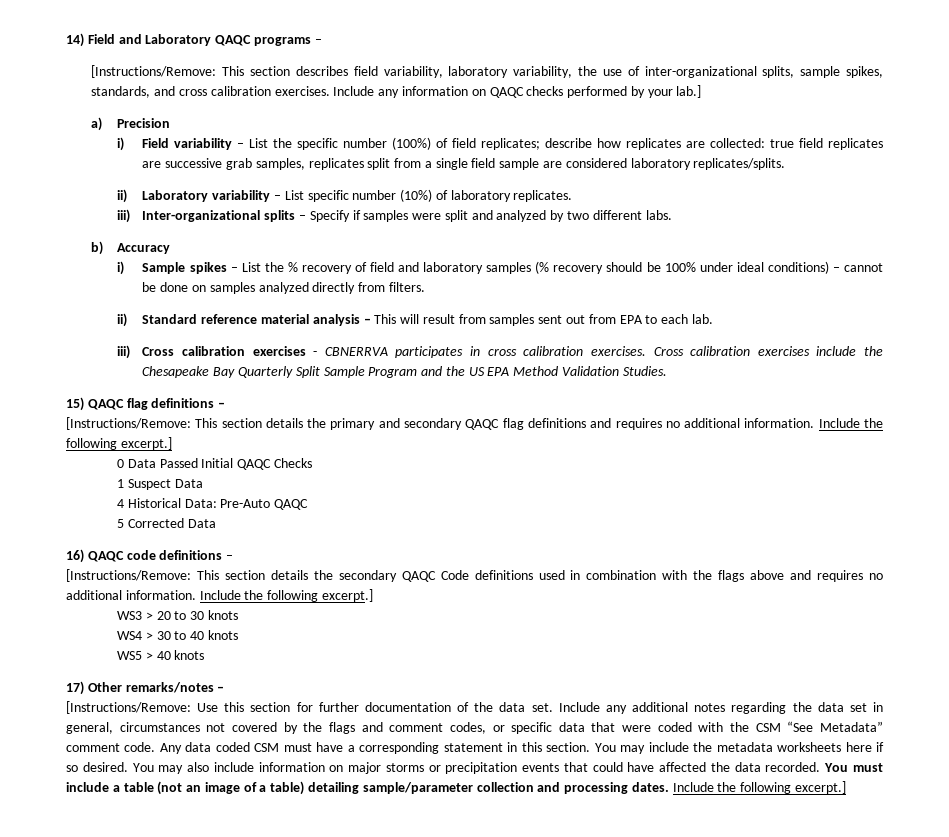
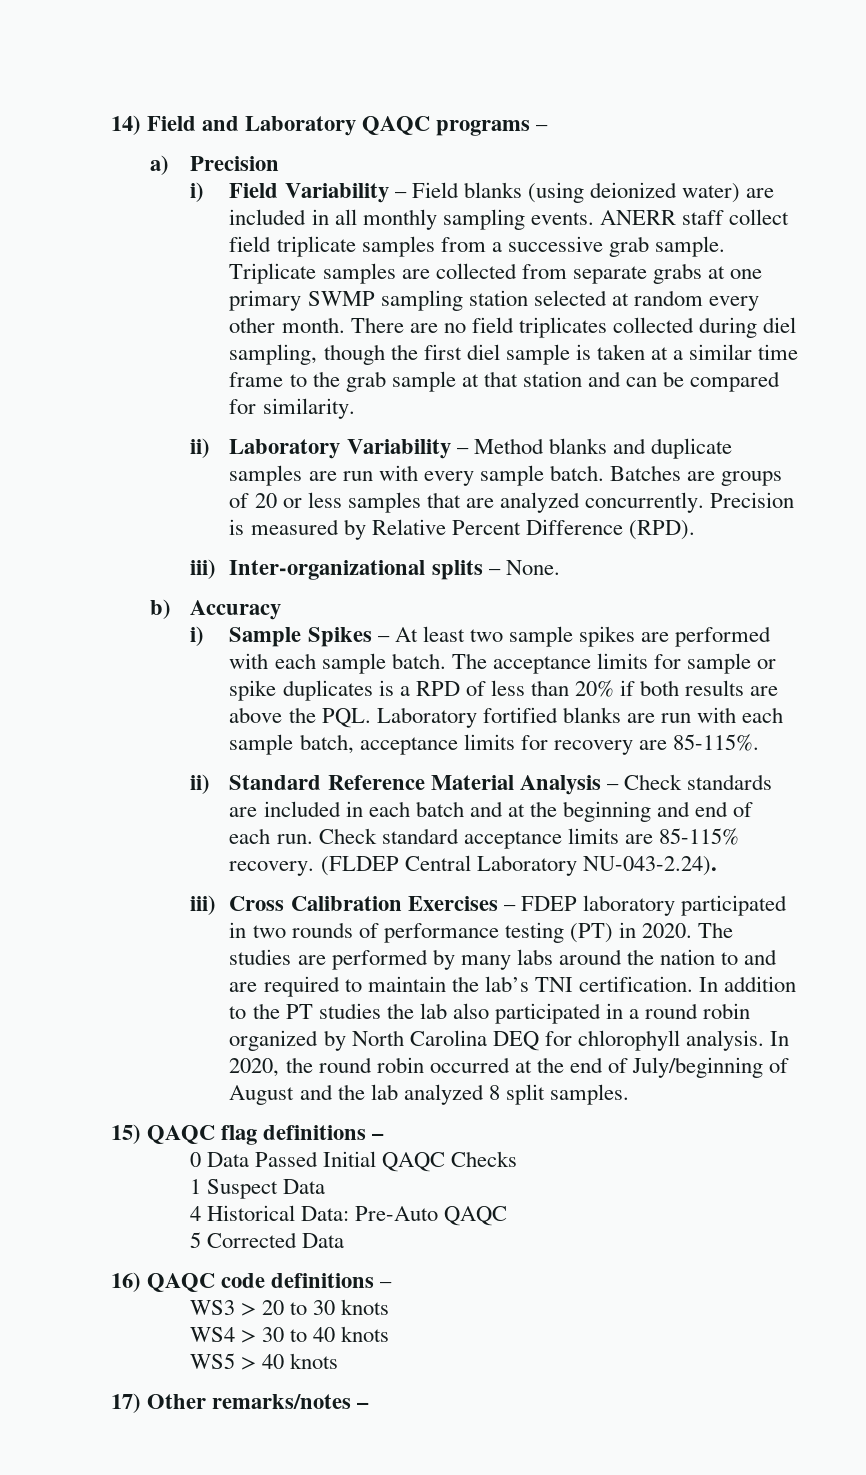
[91,65,883,78] [91,85,702,98] [91,117,170,131] [116,137,884,151] [142,158,786,170] [116,189,573,203] [116,209,672,223] [91,241,170,255] [116,261,884,275] [142,282,425,294] [116,313,713,327] [116,345,883,359] [142,366,667,378] [Instructions/Remove: This section describes field variability, laboratory variability, the use of inter-organizational splits, sample spikes, standards, and cross calibration exercises. Include any information on QAQC checks performed by your lab.] // a) Precision // i) Field variability – List the specific number (100%) of field replicates; describe how replicates are collected: true field replicates are successive grab samples, replicates split from a single field sample are considered laboratory replicates/splits. // ii) Laboratory variability – List specific number (10%) of laboratory replicates. // iii) Inter-organizational splits – Specify if samples were split and analyzed by two different labs. // b) Accuracy // i) Sample spikes – List the % recovery of field and laboratory samples (% recovery should be 100% under ideal conditions) – cannot be done on samples analyzed directly from filters. // ii) Standard reference material analysis – This will result from samples sent out from EPA to each lab. // iii) Cross calibration exercises - CBNERRVA participates in cross calibration exercises. Cross calibration exercises include the Chesapeake Bay Quarterly Split Sample Program and the US EPA Method Validation Studies. -> [150,155,279,175] [189,182,775,203] [229,209,790,230] [229,236,725,257] [229,263,763,284] [229,290,759,311] [229,317,797,338] [229,344,799,365] [229,371,781,392] [229,398,355,419] [189,438,732,459] [229,465,783,486] [229,492,795,513] [229,519,695,540] [189,559,560,580] [150,599,281,620] [189,626,772,647] [229,653,777,674] [229,680,779,701] [229,707,784,728] [229,734,759,755] [189,774,772,795] [229,801,754,822] [229,828,739,849] [229,855,717,876] [189,895,787,916] [229,922,734,943] [229,949,778,970] [229,976,797,997] [229,1003,751,1024] [229,1030,790,1051] [229,1057,790,1078] [229,1084,629,1105] a) Precision // i) Field Variability – Field blanks (using deionized water) are included in all monthly sampling events. ANERR staff collect field triplicate samples from a successive grab sample. Triplicate samples are collected from separate grabs at one primary SWMP sampling station selected at random every other month. There are no field triplicates collected during diel sampling, though the first diel sample is taken at a similar time frame to the grab sample at that station and can be compared for similarity. // ii) Laboratory Variability – Method blanks and duplicate samples are run with every sample batch. Batches are groups of 20 or less samples that are analyzed concurrently. Precision is measured by Relative Percent Difference (RPD). // iii) Inter-organizational splits – None. // b) Accuracy // i) Sample Spikes – At least two sample spikes are performed with each sample batch. The acceptance limits for sample or spike duplicates is a RPD of less than 20% if both results are above the PQL. Laboratory fortified blanks are run with each sample batch, acceptance limits for recovery are 85-115%. // ii) Standard Reference Material Analysis – Check standards are included in each batch and at the beginning and end of each run. Check standard acceptance limits are 85-115% recovery. (FLDEP Central Laboratory NU-043-2.24). // iii) Cross Calibration Exercises – FDEP laboratory participated in two rounds of performance testing (PT) in 2020. The studies are performed by many labs around the nation to and are required to maintain the lab’s TNI certification. In addition to the PT studies the lab also participated in a round robin organized by North Carolina DEQ for chlorophyll analysis. In 2020, the round robin occurred at the end of July/beginning of August and the lab analyzed 8 split samples.
[66,417,883,430] [66,437,172,450] // [Instructions/Remove: This section details the primary and secondary QAQC flag definitions and requires no additional information. Include the following excerpt.] -> (385, 1136) none
[66,569,884,582] [66,589,373,602] // [Instructions/Remove: This section details the secondary QAQC Code definitions used in combination with the flags above and requires no additional information. Include the following excerpt.] -> (393, 1285) none
[66,701,883,714] [66,721,883,734] [66,742,885,754] [66,762,884,774] [66,781,847,795] // [Instructions/Remove: Use this section for further documentation of the data set. Include any additional notes regarding the data set in general, circumstances not covered by the flags and comment codes, or specific data that were coded with the CSM “See Metadata” comment code. Any data coded CSM must have a corresponding statement in this section. You may include the metadata worksheets here if so desired. You may also include information on major storms or precipitation events that could have affected the data recorded. You must include a table (not an image of a table) detailing sample/parameter collection and processing dates. Include the following excerpt.] -> (370, 1405) none

